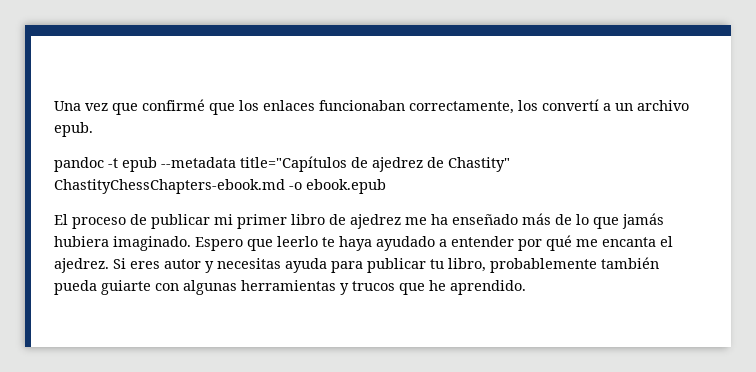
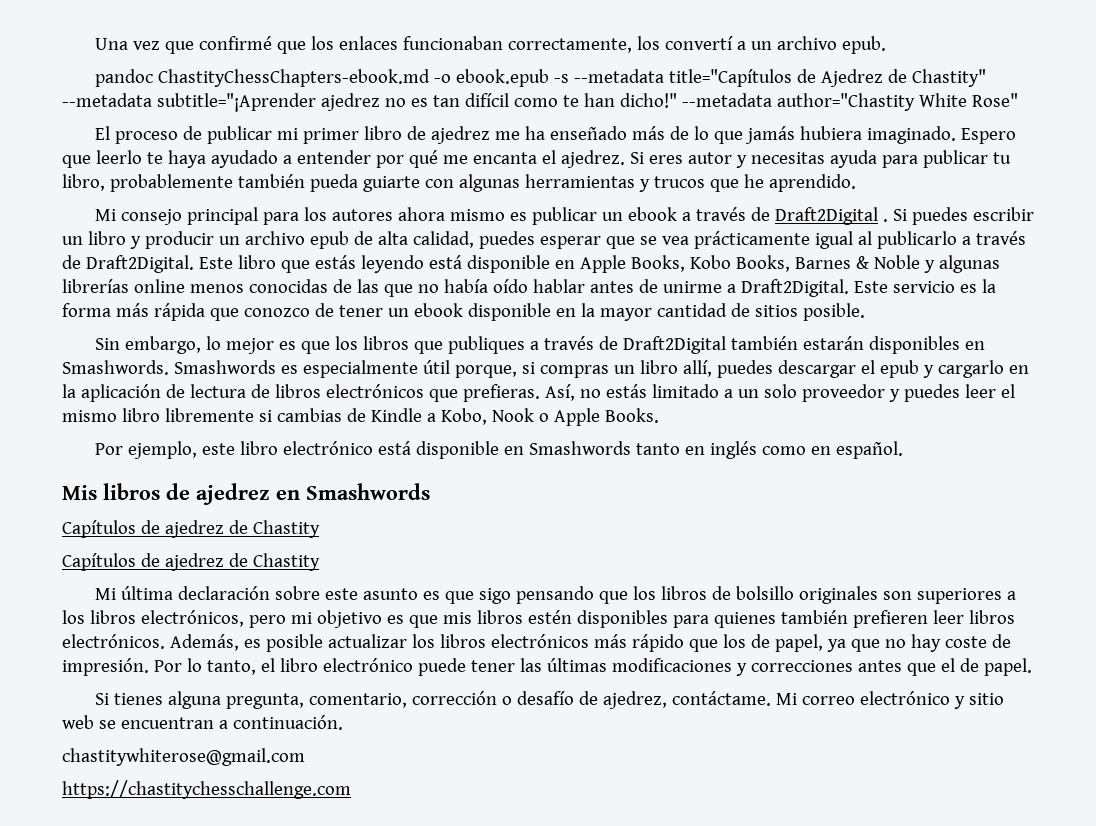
[108,157,157,172] -t epub -> [157,69,569,87] ChastityChessChapters-ebook.md -o ebook.epub -s
[372,157,423,172] ajedrez -> [820,69,883,87] Ajedrez
[54,179,386,194] ChastityChessChapters-ebook.md -o ebook.epub -> [62,93,1018,112] --metadata subtitle="¡Aprender ajedrez no es tan difícil como te han dicho!" --metadata author="Chastity White Rose"
(526, 287) none -> [94,207,1034,225] [62,231,1026,249] [62,255,1000,273] [62,279,996,297] [62,303,865,321] [94,336,985,354] [62,360,1029,378] [62,384,1015,402] [62,408,659,426] [94,441,903,459] [62,483,430,505] [62,520,320,538] [62,553,320,571] [94,586,1016,604] [62,610,1015,628] [62,634,1011,652] [62,658,1032,676] [94,691,1004,709] [62,715,343,730] [62,748,305,766] [62,780,351,799] // Mi consejo principal para los autores ahora mismo es publicar un ebook a través de Draft2Digital . Si puedes escribir un libro y producir un archivo epub de alta calidad, puedes esperar que se vea prácticamente igual al publicarlo a través de Draft2Digital. Este libro que estás leyendo está disponible en Apple Books, Kobo Books, Barnes & Noble y algunas librerías online menos conocidas de las que no había oído hablar antes de unirme a Draft2Digital. Este servicio es la forma más rápida que conozco de tener un ebook disponible en la mayor cantidad de sitios posible. // Sin embargo, lo mejor es que los libros que publiques a través de Draft2Digital también estarán disponibles en Smashwords. Smashwords es especialmente útil porque, si compras un libro allí, puedes descargar el epub y cargarlo en la aplicación de lectura de libros electrónicos que prefieras. Así, no estás limitado a un solo proveedor y puedes leer el mismo libro libremente si cambias de Kindle a Kobo, Nook o Apple Books. // Por ejemplo, este libro electrónico está disponible en Smashwords tanto en inglés como en español. // Mis libros de ajedrez en Smashwords // Capítulos de ajedrez de Chastity // Capítulos de ajedrez de Chastity // Mi última declaración sobre este asunto es que sigo pensando que los libros de bolsillo originales son superiores a los libros electrónicos, pero mi objetivo es que mis libros estén disponibles para quienes también prefieren leer libros electrónicos. Además, es posible actualizar los libros electrónicos más rápido que los de papel, ya que no hay coste de impresión. Por lo tanto, el libro electrónico puede tener las últimas modificaciones y correcciones antes que el de papel. // Si tienes alguna pregunta, comentario, corrección o desafío de ajedrez, contáctame. Mi correo electrónico y sitio web se encuentran a continuación. // chastitywhiterose@gmail.com // https://chastitychesschallenge.com

